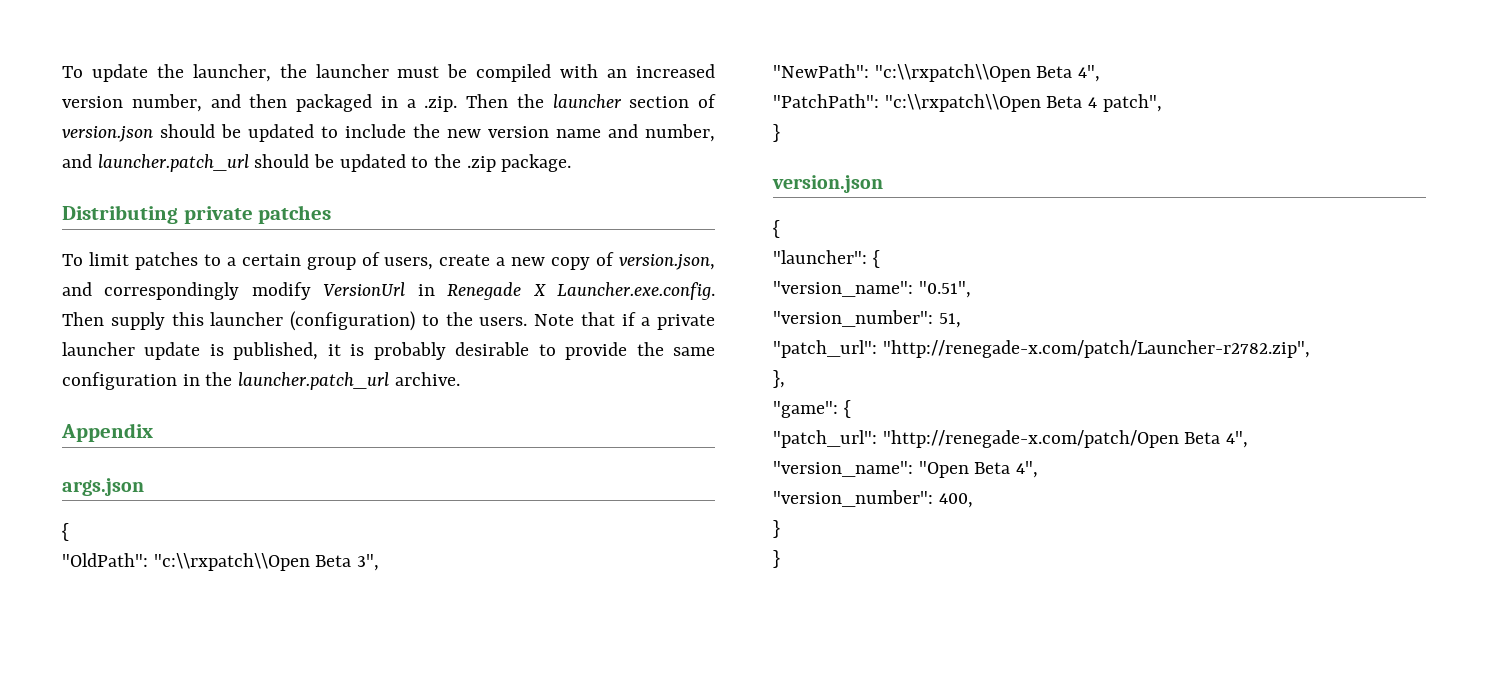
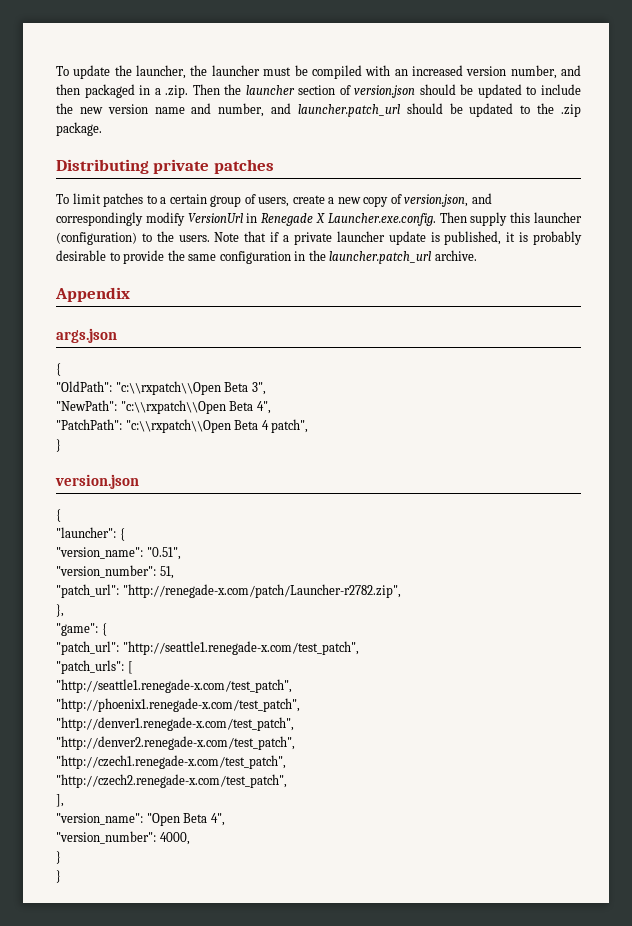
[882,430,1249,448] "http://renegade-x.com/patch/Open Beta 4", -> [122,641,359,655] [56,660,133,674] [56,679,292,693] [56,698,300,712] [56,717,294,731] [56,736,295,750] [56,755,286,769] [56,774,287,788] [56,794,64,807] "http://seattle1.renegade-x.com/test_patch", // "patch_urls": [ // "http://seattle1.renegade-x.com/test_patch", // "http://phoenix1.renegade-x.com/test_patch", // "http://denver1.renegade-x.com/test_patch", // "http://denver2.renegade-x.com/test_patch", // "http://czech1.renegade-x.com/test_patch", // "http://czech2.renegade-x.com/test_patch", // ],
[938,493,973,508] 400, -> [159,832,190,845] 4000,

